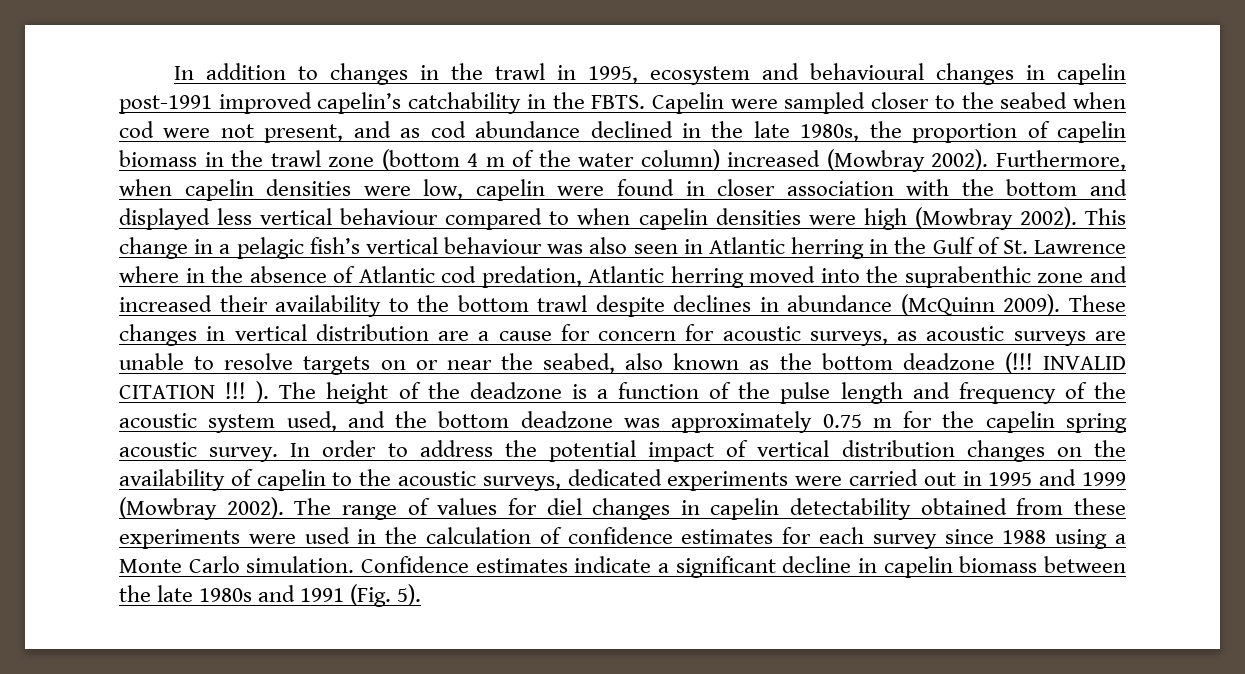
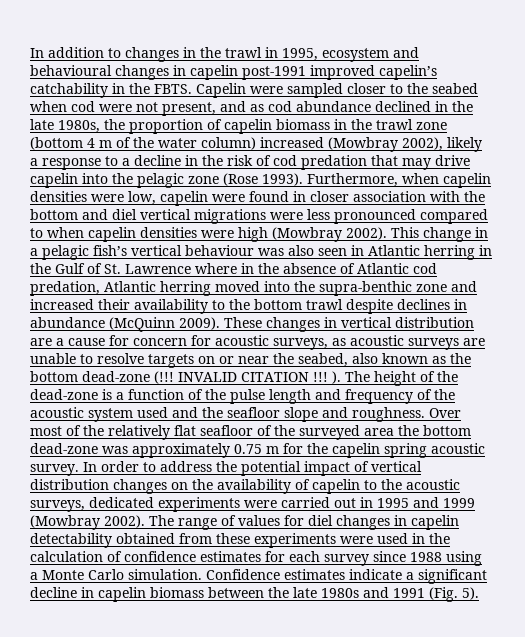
[931,149,989,171] 2002). -> [402,137,482,152] [30,155,470,170] [30,173,303,188] 2002), likely a response to a decline in the risk of cod predation that may drive capelin into the pelagic zone (Rose 1993).
[119,208,439,230] displayed less vertical behaviour -> [112,209,416,224] diel vertical migrations were less pronounced
[904,266,1031,288] suprabenthic -> [319,281,412,296] supra-benthic
[902,353,995,370] deadzone -> [82,371,150,382] dead-zone
[469,382,562,399] deadzone -> [30,389,98,400] dead-zone
[286,411,337,432] used, -> [137,407,168,418] used
[438,411,613,428] bottom deadzone -> [227,407,461,422] [30,425,471,440] [30,443,98,454] seafloor slope and roughness. Over most of the relatively flat seafloor of the surveyed area the bottom dead-zone

